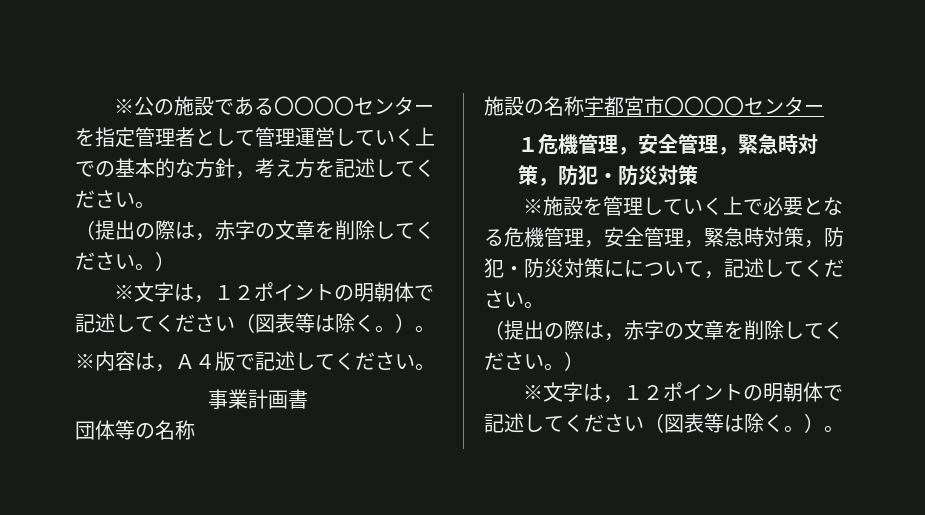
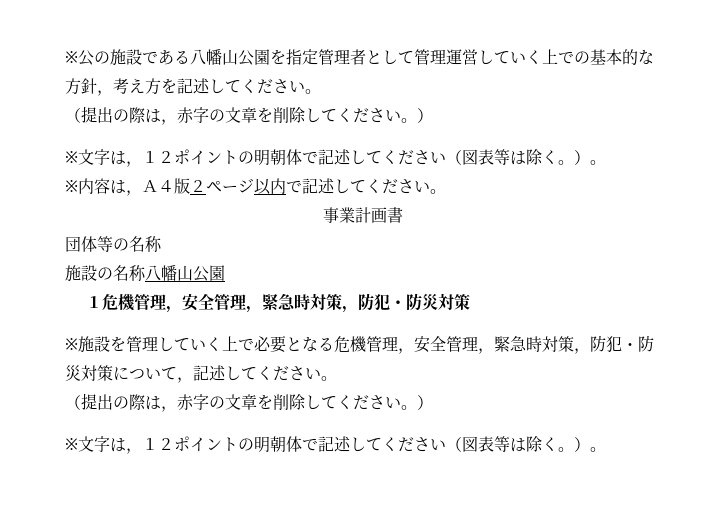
[274,96,435,116] 〇〇〇〇センター -> [190,49,270,66] 八幡山公園
(235, 361) none -> [190,178,286,195] ２ページ以内
[584,96,824,116] 宇都宮市〇〇〇〇センター -> [145,265,225,282] 八幡山公園
[624,260,644,277] に -> (129, 373) none

